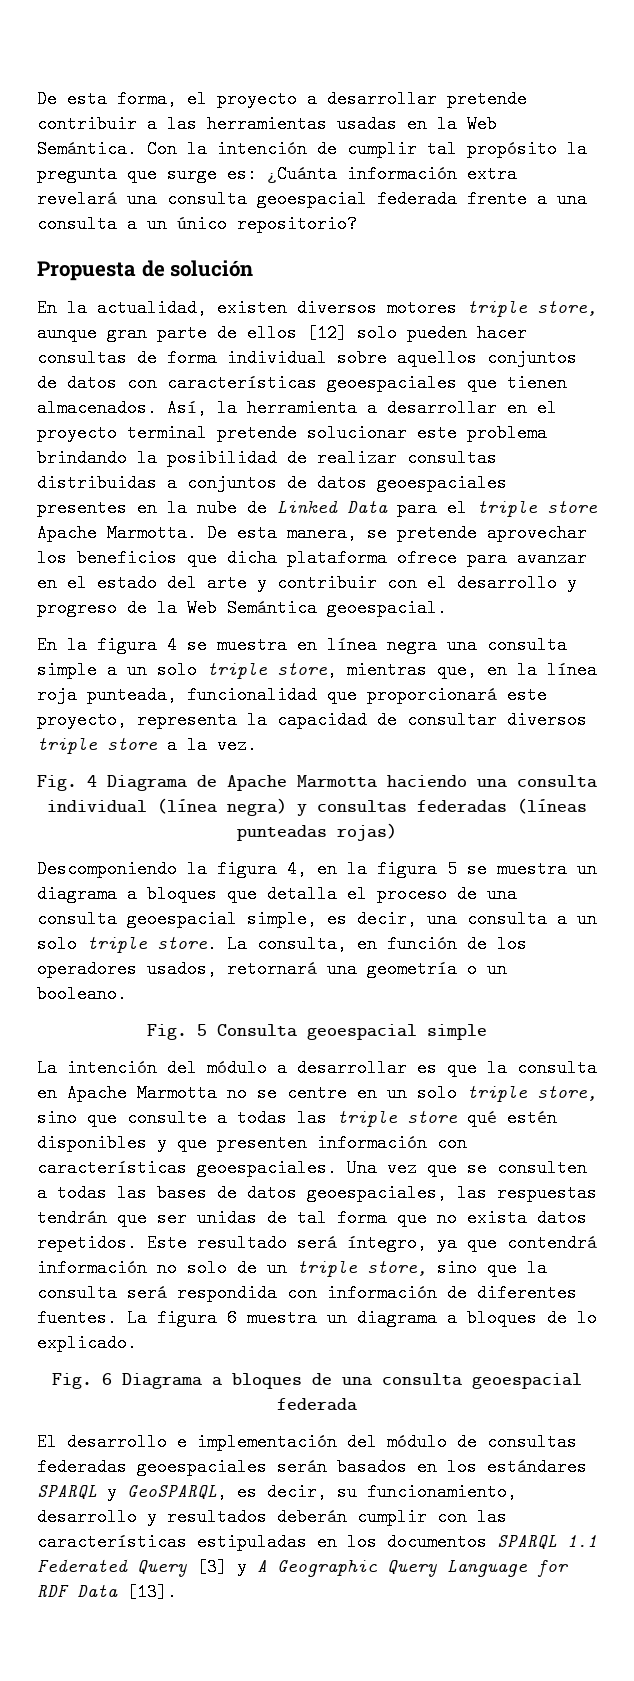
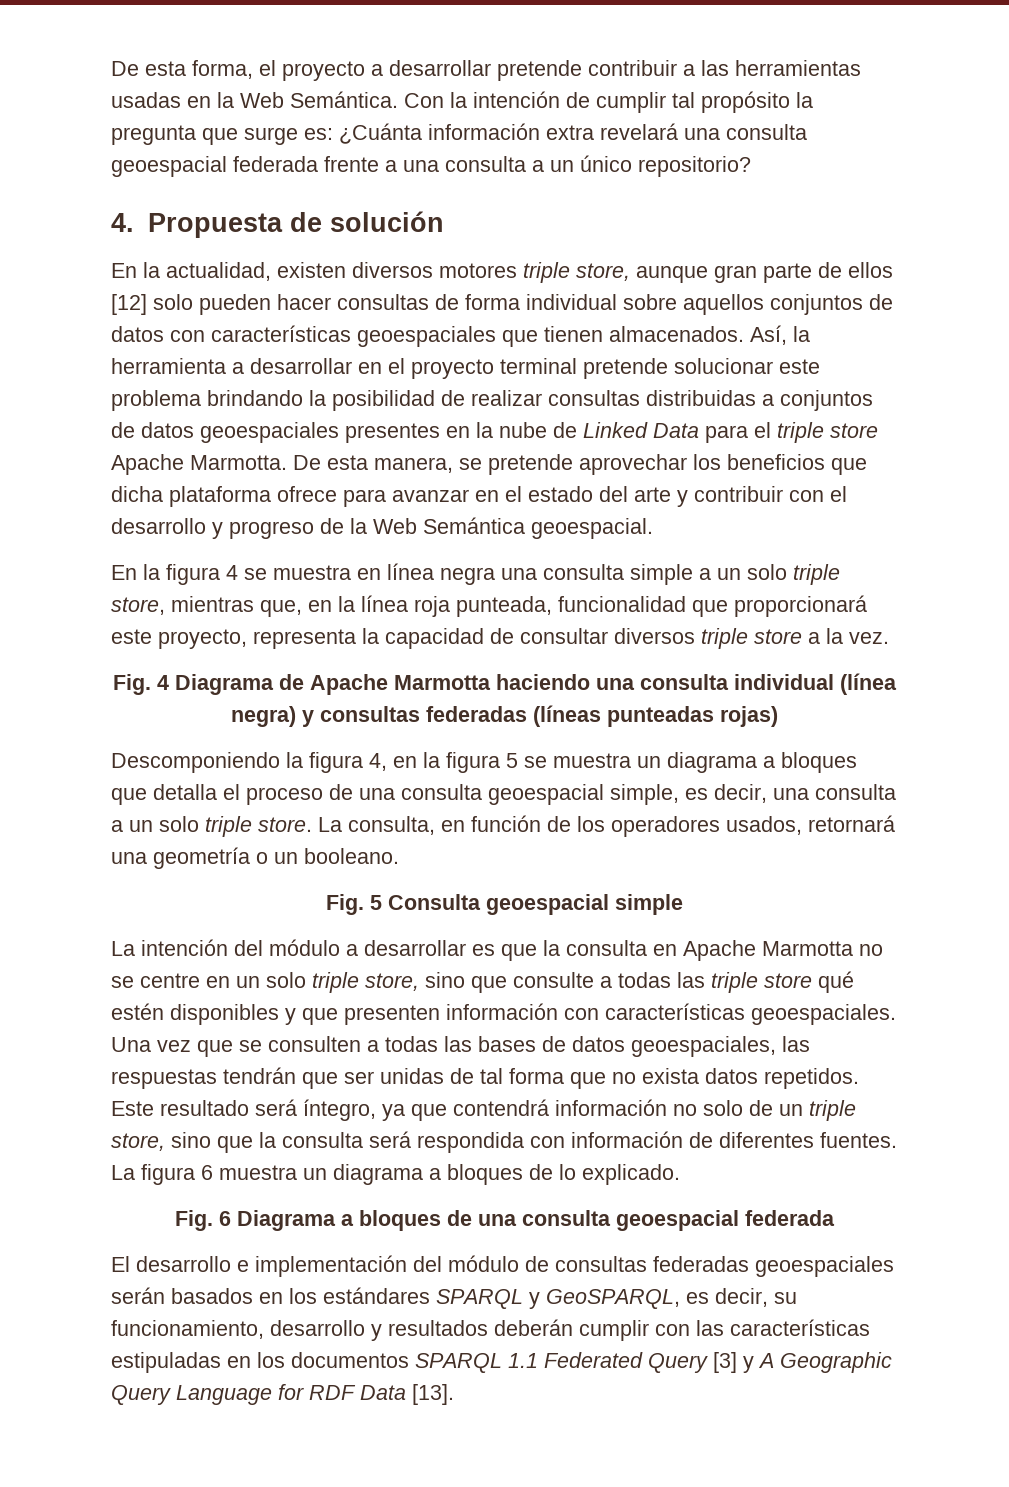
(357, 224) none -> [111,213,134,232] 4.

